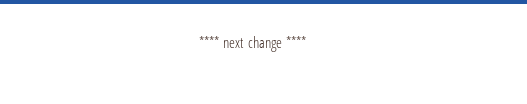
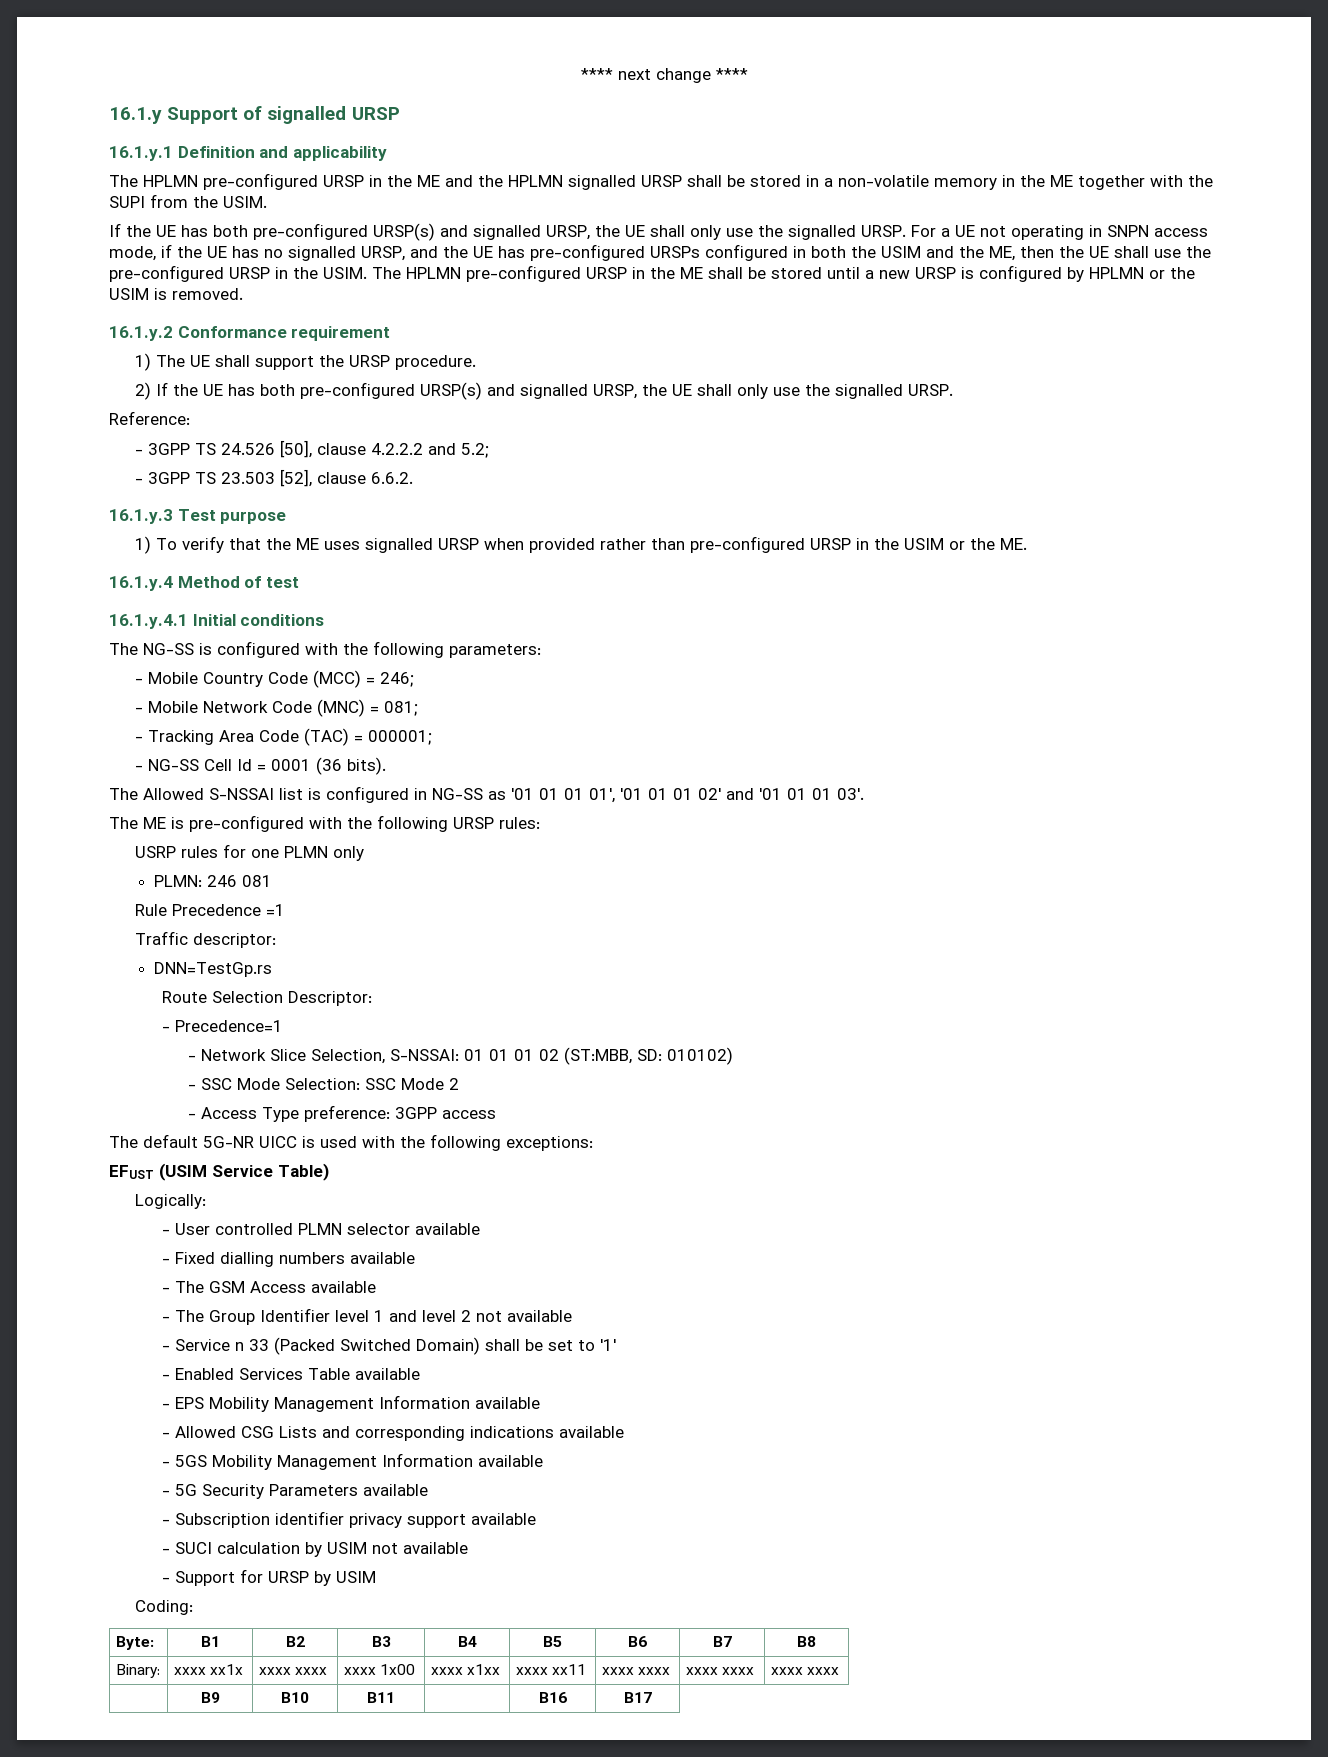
(306, 42) none -> [109,106,400,124] [109,146,387,161] [109,173,1213,190] [109,194,267,208] [109,223,1208,241] [109,244,1211,261] [109,265,1195,282] [109,288,243,300] [109,326,391,341] [135,353,477,371] [135,382,954,400] [109,411,190,425] [135,440,490,458] [135,469,414,487] [109,509,287,524] [135,536,1028,554] [109,576,299,591] [109,614,325,629] [109,641,541,658] [135,670,415,688] [135,699,419,717] [135,728,433,746] [135,757,387,775] [109,786,864,803] [109,815,540,832] [135,844,365,861] [154,875,273,887] [135,904,286,916] [135,931,277,948] [154,962,273,977] [161,991,372,1006] [161,1020,283,1032] [188,1047,734,1065] [188,1078,460,1090] [188,1105,497,1122] [109,1134,593,1151] [109,1163,329,1181] [135,1194,207,1209] [161,1223,480,1235] [161,1252,415,1267] [161,1281,376,1293] [161,1308,572,1325] [161,1337,616,1355] [161,1368,420,1380] [161,1395,540,1412] [161,1426,624,1441] [161,1453,543,1470] [161,1484,428,1499] [161,1511,536,1528] [161,1542,468,1557] [161,1569,376,1586] [135,1600,194,1615] [115,1636,154,1650] [200,1636,220,1647] [285,1636,305,1647] [371,1636,391,1647] [457,1636,477,1647] [543,1636,562,1647] [628,1636,647,1647] [712,1636,732,1647] [797,1636,816,1647] [115,1664,160,1678] [173,1664,244,1675] [258,1667,328,1675] [343,1664,416,1675] [430,1664,501,1675] [515,1664,587,1675] [601,1667,671,1675] [685,1667,755,1675] [770,1667,840,1675] [200,1692,220,1703] [281,1692,309,1703] [367,1692,395,1703] [538,1692,567,1703] [623,1692,652,1703] // 16.1.y Support of signalled URSP // 16.1.y.1 Definition and applicability // The HPLMN pre-configured URSP in the ME and the HPLMN signalled URSP shall be stored in a non-volatile memory in the ME together with the SUPI from the USIM. // If the UE has both pre-configured URSP(s) and signalled URSP, the UE shall only use the signalled URSP. For a UE not operating in SNPN access mode, if the UE has no signalled URSP, and the UE has pre-configured URSPs configured in both the USIM and the ME, then the UE shall use the pre-configured URSP in the USIM. The HPLMN pre-configured URSP in the ME shall be stored until a new URSP is configured by HPLMN or the USIM is removed. // 16.1.y.2 Conformance requirement // 1) The UE shall support the URSP procedure. // 2) If the UE has both pre-configured URSP(s) and signalled URSP, the UE shall only use the signalled URSP. // Reference: // - 3GPP TS 24.526 [50], clause 4.2.2.2 and 5.2; // - 3GPP TS 23.503 [52], clause 6.6.2. // 16.1.y.3 Test purpose // 1) To verify that the ME uses signalled URSP when provided rather than pre-configured URSP in the USIM or the ME. // 16.1.y.4 Method of test // 16.1.y.4.1 Initial conditions // The NG-SS is configured with the following parameters: // - Mobile Country Code (MCC) = 246; // - Mobile Network Code (MNC) = 081; // - Tracking Area Code (TAC) = 000001; // - NG-SS Cell Id = 0001 (36 bits). // The Allowed S-NSSAI list is configured in NG-SS as '01 01 01 01', '01 01 01 02' and '01 01 01 03'. // The ME is pre-configured with the following URSP rules: // USRP rules for one PLMN only // PLMN: 246 081 // Rule Precedence =1 // Traffic descriptor: // DNN=TestGp.rs // Route Selection Descriptor: // - Precedence=1 // - Network Slice Selection, S-NSSAI: 01 01 01 02 (ST:MBB, SD: 010102) // - SSC Mode Selection: SSC Mode 2 // - Access Type preference: 3GPP access // The default 5G-NR UICC is used with the following exceptions: // EFUST (USIM Service Table) // Logically: // - User controlled PLMN selector available // - Fixed dialling numbers available // - The GSM Access available // - The Group Identifier level 1 and level 2 not available // - Service n 33 (Packed Switched Domain) shall be set to '1' // - Enabled Services Table available // - EPS Mobility Management Information available // - Allowed CSG Lists and corresponding indications available // - 5GS Mobility Management Information available // - 5G Security Parameters available // - Subscription identifier privacy support available // - SUCI calculation by USIM not available // - Support for URSP by USIM // Coding: // Byte: | B1 | B2 | B3 | B4 | B5 | B6 | B7 | B8 // Binary: | xxxx xx1x | xxxx xxxx | xxxx 1x00 | xxxx x1xx | xxxx xx11 | xxxx xxxx | xxxx xxxx | xxxx xxxx // | B9 | B10 | B11 | | B16 | B17

